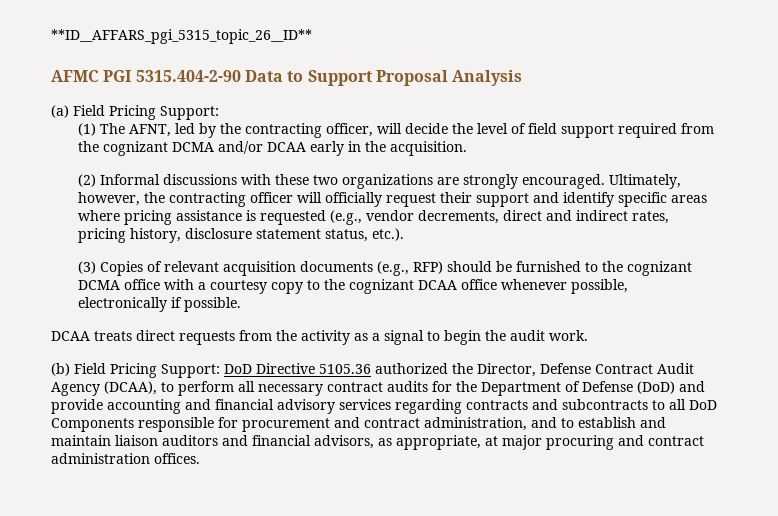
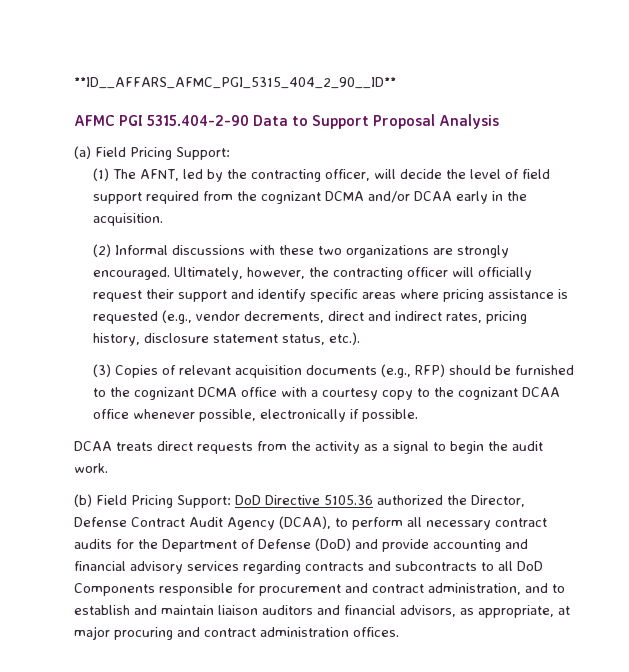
[51,29,312,44] **ID__AFFARS_pgi_5315_topic_26__ID** -> [74,77,396,89] **ID__AFFARS_AFMC_PGI_5315_404_2_90__ID**

